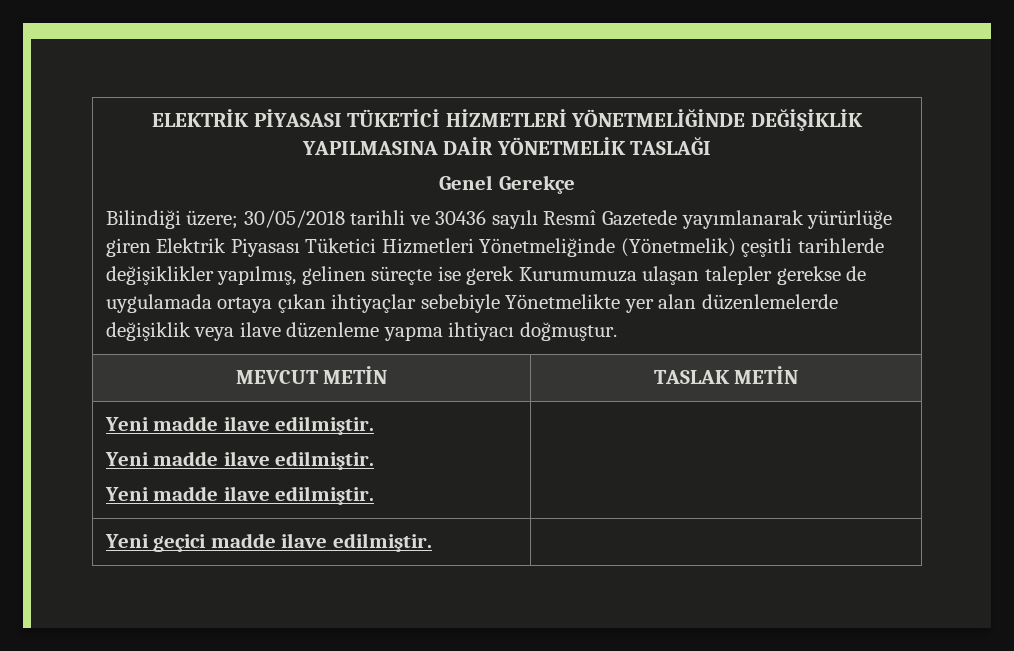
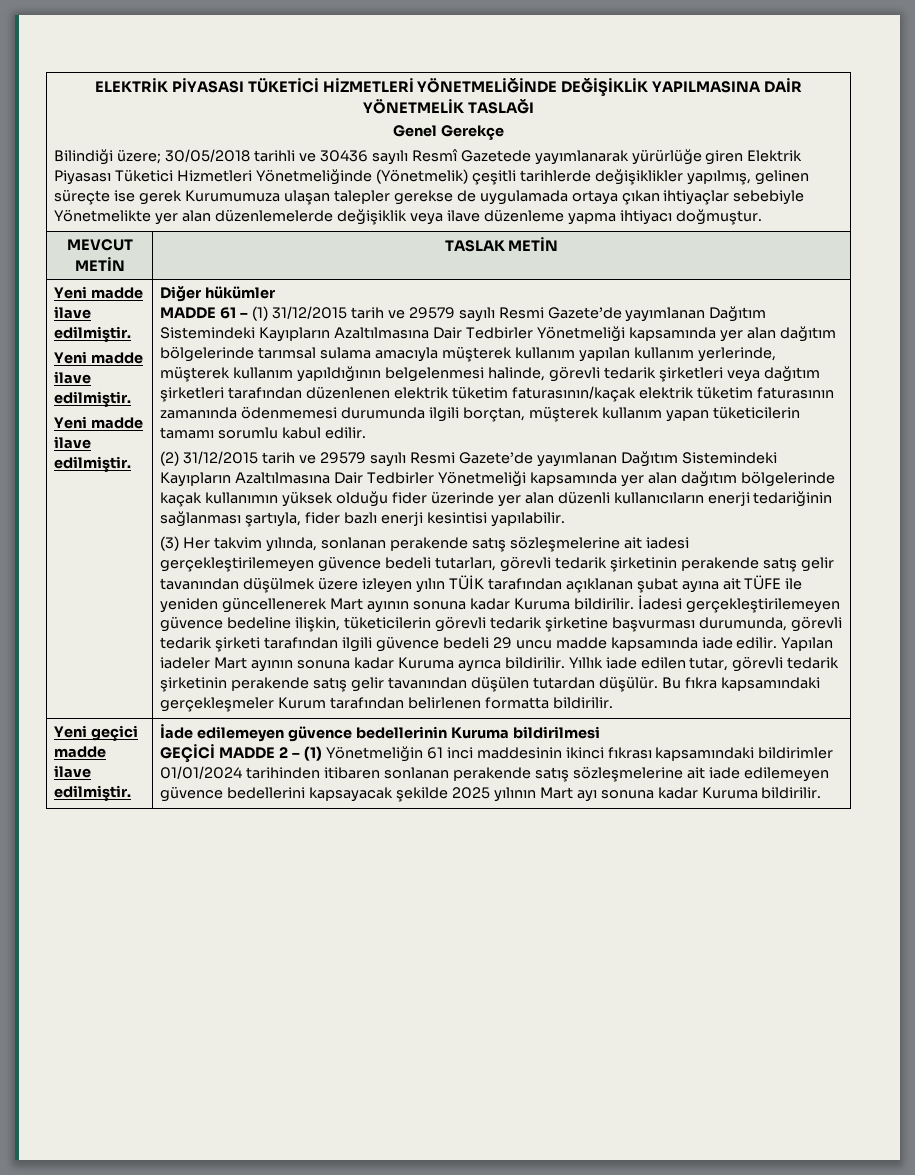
(375, 495) none -> [160,286,276,302] [160,306,767,322] [160,326,836,342] [160,346,776,362] [160,366,820,382] [160,386,834,402] [160,406,800,422] [160,427,367,439] [160,451,777,467] [160,471,835,487] [160,491,833,507] [160,511,565,527] [160,536,689,552] [160,556,834,572] [160,575,803,593] [160,595,840,613] [160,616,842,632] [160,636,834,652] [160,656,840,672] [160,676,820,692] [160,697,613,712] Diğer hükümler // MADDE 61 – (1) 31/12/2015 tarih ve 29579 sayılı Resmi Gazete’de yayımlanan Dağıtım Sistemindeki Kayıpların Azaltılmasına Dair Tedbirler Yönetmeliği kapsamında yer alan dağıtım bölgelerinde tarımsal sulama amacıyla müşterek kullanım yapılan kullanım yerlerinde, müşterek kullanım yapıldığının belgelenmesi halinde, görevli tedarik şirketleri veya dağıtım şirketleri tarafından düzenlenen elektrik tüketim faturasının/kaçak elektrik tüketim faturasının zamanında ödenmemesi durumunda ilgili borçtan, müşterek kullanım yapan tüketicilerin tamamı sorumlu kabul edilir. // (2) 31/12/2015 tarih ve 29579 sayılı Resmi Gazete’de yayımlanan Dağıtım Sistemindeki Kayıpların Azaltılmasına Dair Tedbirler Yönetmeliği kapsamında yer alan dağıtım bölgelerinde kaçak kullanımın yüksek olduğu fider üzerinde yer alan düzenli kullanıcıların enerji tedariğinin sağlanması şartıyla, fider bazlı enerji kesintisi yapılabilir. // (3) Her takvim yılında, sonlanan perakende satış sözleşmelerine ait iadesi gerçekleştirilemeyen güvence bedeli tutarları, görevli tedarik şirketinin perakende satış gelir tavanından düşülmek üzere izleyen yılın TÜİK tarafından açıklanan şubat ayına ait TÜFE ile yeniden güncellenerek Mart ayının sonuna kadar Kuruma bildirilir. İadesi gerçekleştirilemeyen güvence bedeline ilişkin, tüketicilerin görevli tedarik şirketine başvurması durumunda, görevli tedarik şirketi tarafından ilgili güvence bedeli 29 uncu madde kapsamında iade edilir. Yapılan iadeler Mart ayının sonuna kadar Kuruma ayrıca bildirilir. Yıllık iade edilen tutar, görevli tedarik şirketinin perakende satış gelir tavanından düşülen tutardan düşülür. Bu fıkra kapsamındaki gerçekleşmeler Kurum tarafından belirlenen formatta bildirilir.
(432, 542) none -> [160,724,600,742] [160,744,834,763] [160,766,829,782] [160,786,822,802] İade edilemeyen güvence bedellerinin Kuruma bildirilmesi // GEÇİCİ MADDE 2 – (1) Yönetmeliğin 61 inci maddesinin ikinci fıkrası kapsamındaki bildirimler 01/01/2024 tarihinden itibaren sonlanan perakende satış sözleşmelerine ait iade edilemeyen güvence bedellerini kapsayacak şekilde 2025 yılının Mart ayı sonuna kadar Kuruma bildirilir.

